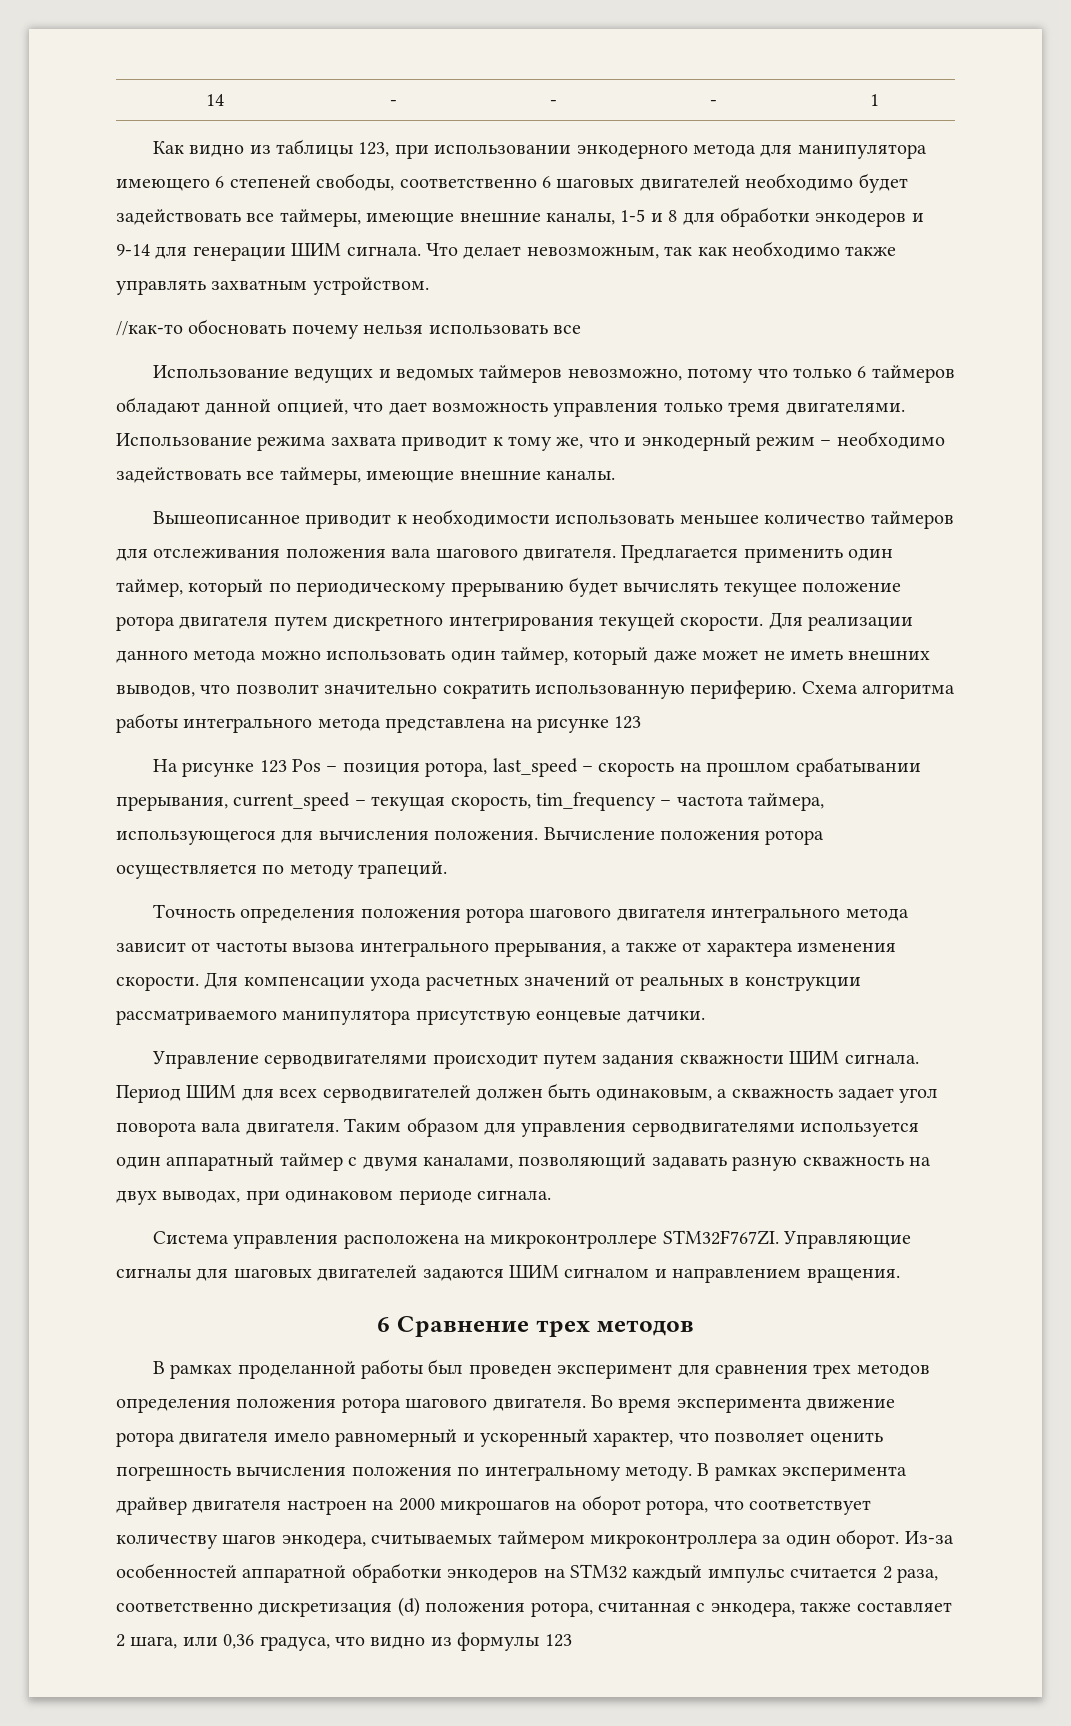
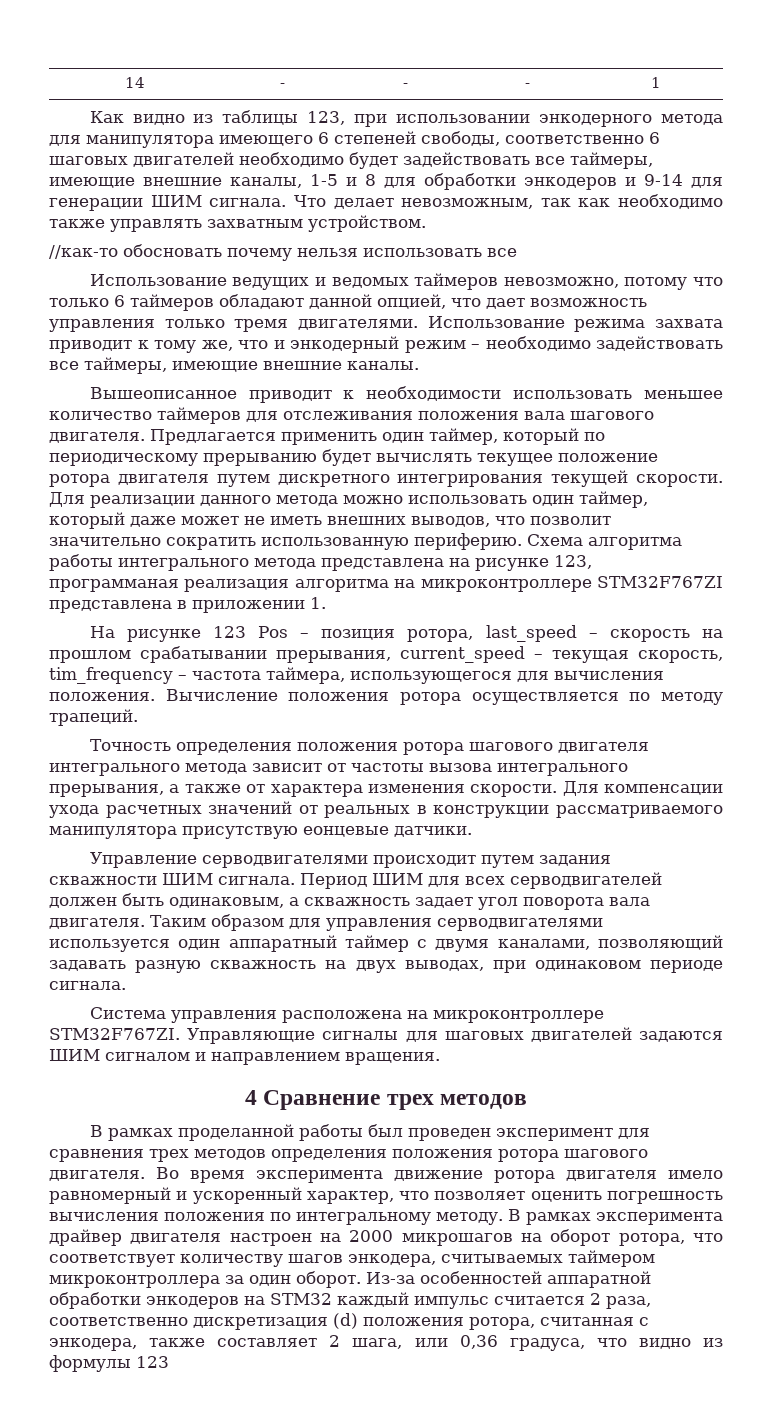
[614,716,642,729] 123 -> [554,555,592,569] [49,576,723,592] [49,597,326,613] 123, программаная реализация алгоритма на микроконтроллере STM32F767ZI представлена в приложении 1.
[377,1317,391,1332] 6 -> [244,1090,257,1105] 4

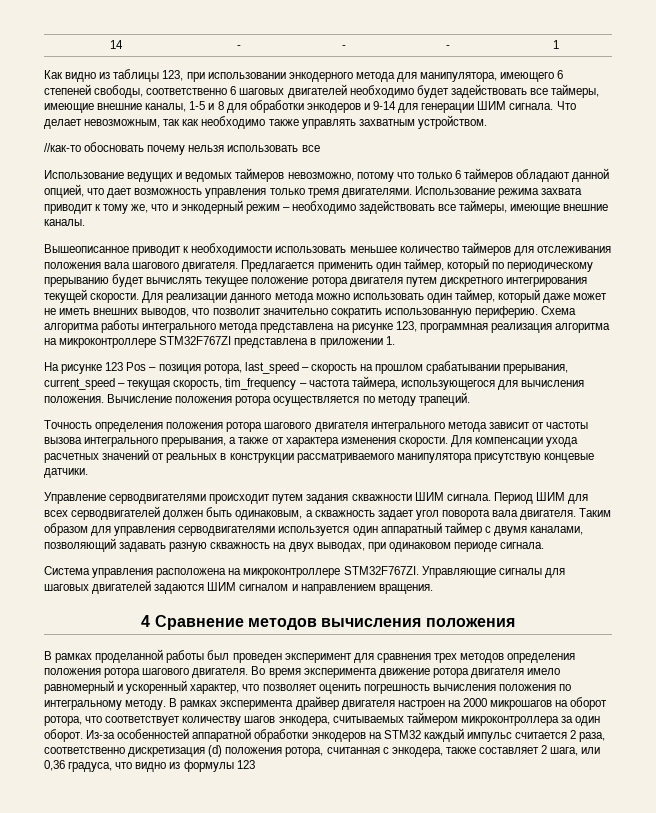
[86,135,214,148] манипулятора -> [420,72,498,82] манипулятора,
[49,579,179,592] программаная -> [419,323,488,333] программная
[303,826,389,837] еонцевые -> [543,453,594,463] концевые
[386,1094,528,1110] трех методов -> [248,618,515,630] методов вычисления положения

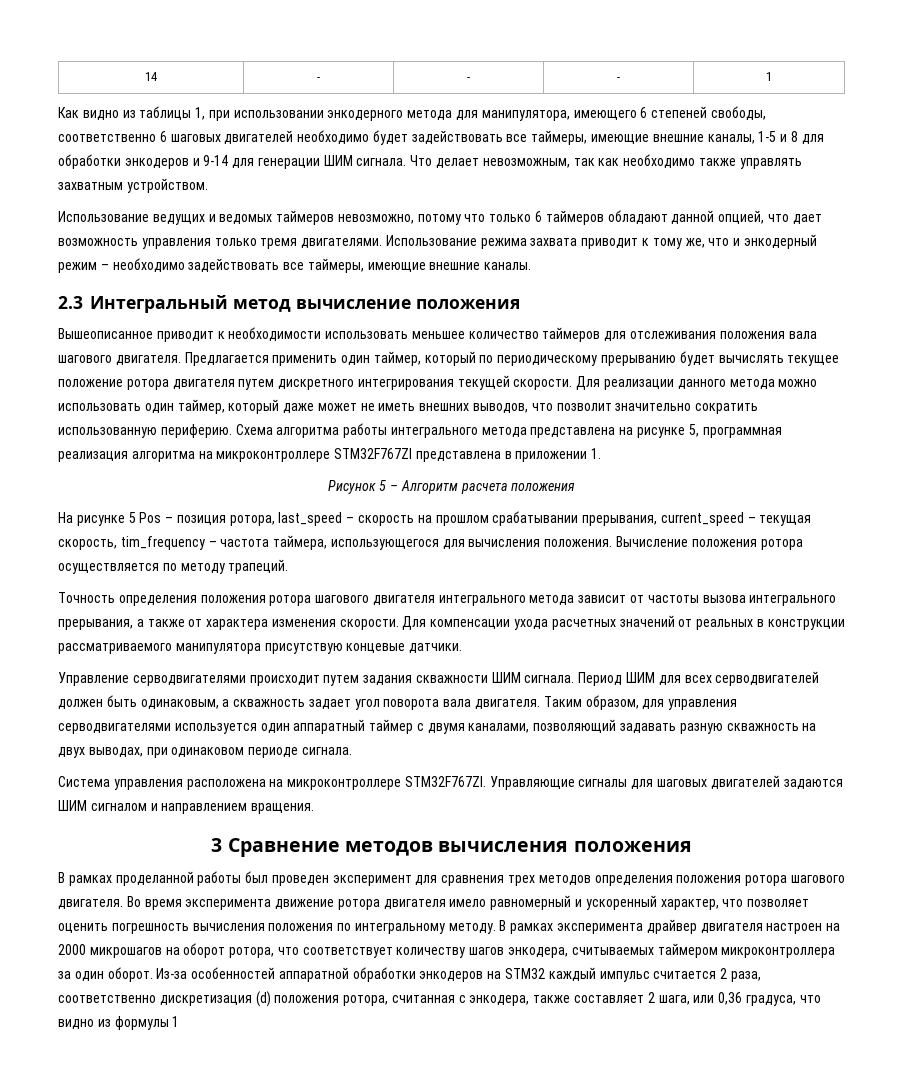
[162,70,184,81] 123, -> [195,107,206,120] 1,
[44,142,320,155] // //как-то обосновать почему нельзя использовать все -> (208, 185) none
(85, 222) none -> [58,295,520,313] // 2.3 Интегральный метод вычисление положения
[395,321,417,332] 123, -> [688,424,699,437] 5,
(395, 340) none -> [327,480,576,494] // Рисунок 5 – Алгоритм расчета положения
[105,362,124,371] 123 -> [128,512,136,523] 5
[44,523,88,536] образом -> [585,695,639,710] образом,
[141,615,151,627] 4 -> [211,838,223,852] 3
[236,760,255,769] 123 -> [172,1016,180,1027] 1

